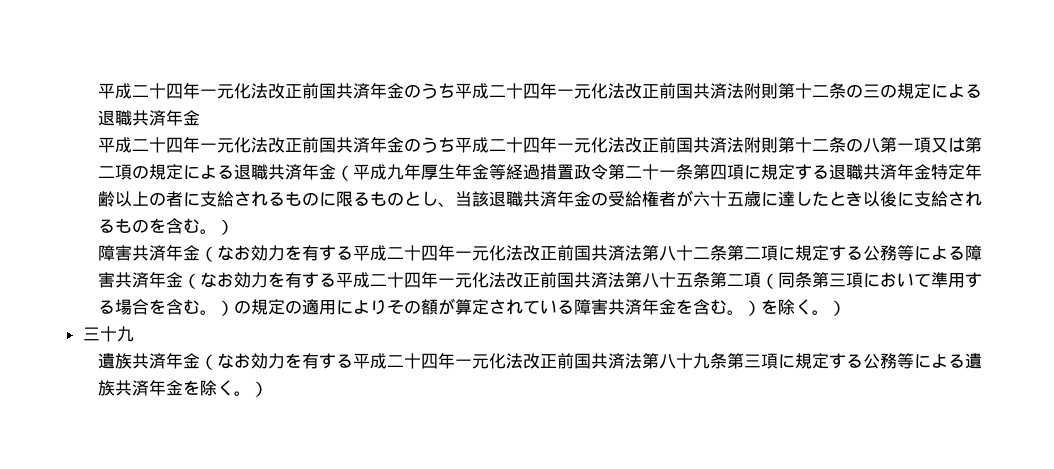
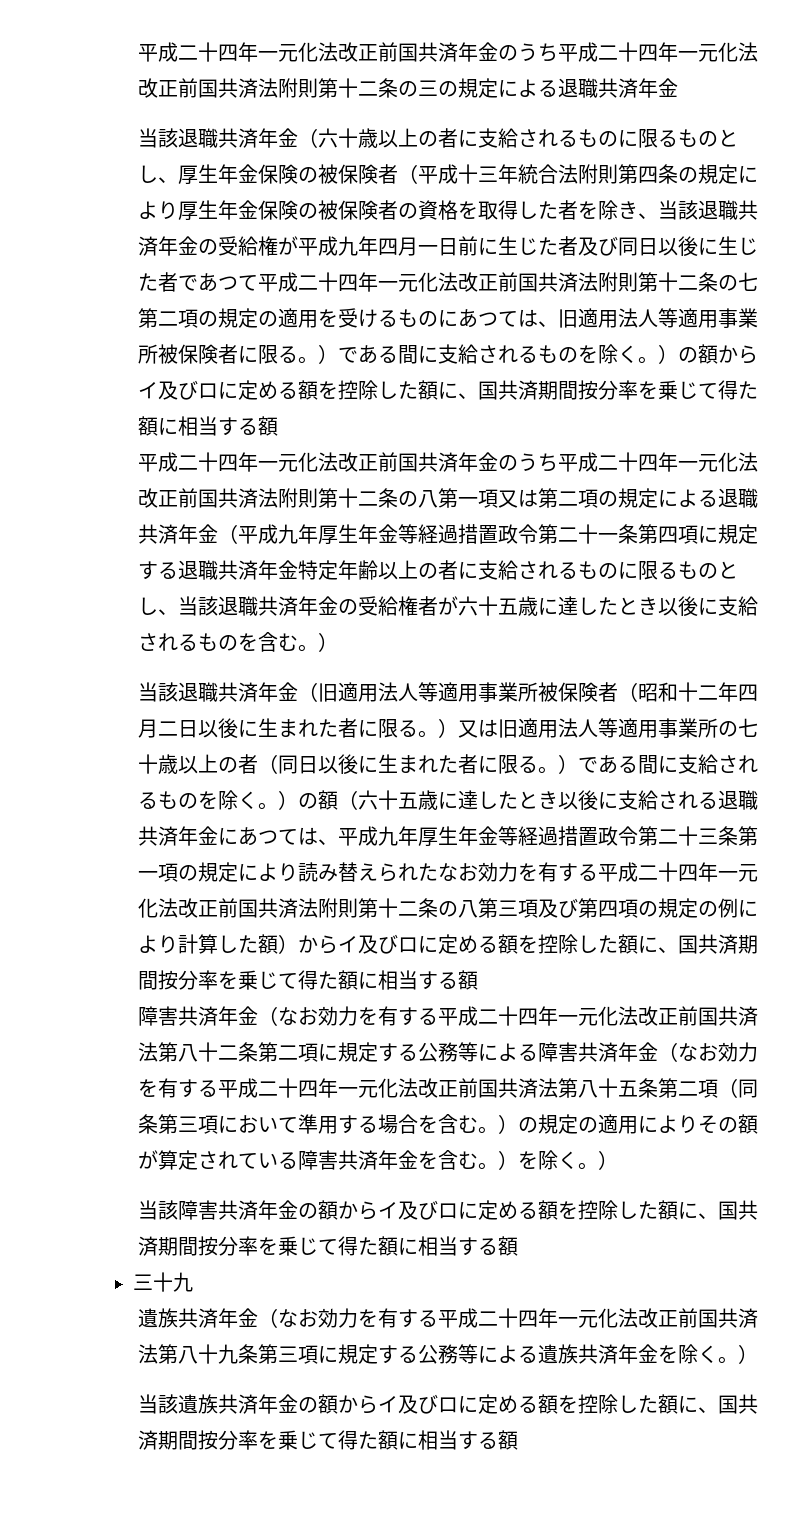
(200, 118) none -> [137,128,738,148] [137,164,758,184] [137,200,758,220] [137,236,758,256] [137,272,758,292] [137,308,758,328] [137,344,758,364] [137,380,758,400] [137,416,278,436] // 当該退職共済年金（六十歳以上の者に支給されるものに限るものとし、厚生年金保険の被保険者（平成十三年統合法附則第四条の規定により厚生年金保険の被保険者の資格を取得した者を除き、当該退職共済年金の受給権が平成九年四月一日前に生じた者及び同日以後に生じた者であつて平成二十四年一元化法改正前国共済法附則第十二条の七第二項の規定の適用を受けるものにあつては、旧適用法人等適用事業所被保険者に限る。）である間に支給されるものを除く。）の額からイ及びロに定める額を控除した額に、国共済期間按分率を乗じて得た額に相当する額
(234, 227) none -> [137,682,758,702] [137,718,758,738] [137,754,758,774] [137,790,758,810] [137,826,758,846] [137,862,758,882] [137,898,758,918] [137,934,758,954] [137,970,478,990] // 当該退職共済年金（旧適用法人等適用事業所被保険者（昭和十二年四月二日以後に生まれた者に限る。）又は旧適用法人等適用事業所の七十歳以上の者（同日以後に生まれた者に限る。）である間に支給されるものを除く。）の額（六十五歳に達したとき以後に支給される退職共済年金にあつては、平成九年厚生年金等経過措置政令第二十三条第一項の規定により読み替えられたなお効力を有する平成二十四年一元化法改正前国共済法附則第十二条の八第三項及び第四項の規定の例により計算した額）からイ及びロに定める額を控除した額に、国共済期間按分率を乗じて得た額に相当する額
(846, 308) none -> [137,1200,758,1220] [137,1236,518,1256] // 当該障害共済年金の額からイ及びロに定める額を控除した額に、国共済期間按分率を乗じて得た額に相当する額
(268, 389) none -> [137,1394,758,1414] [137,1430,518,1450] // 当該遺族共済年金の額からイ及びロに定める額を控除した額に、国共済期間按分率を乗じて得た額に相当する額

